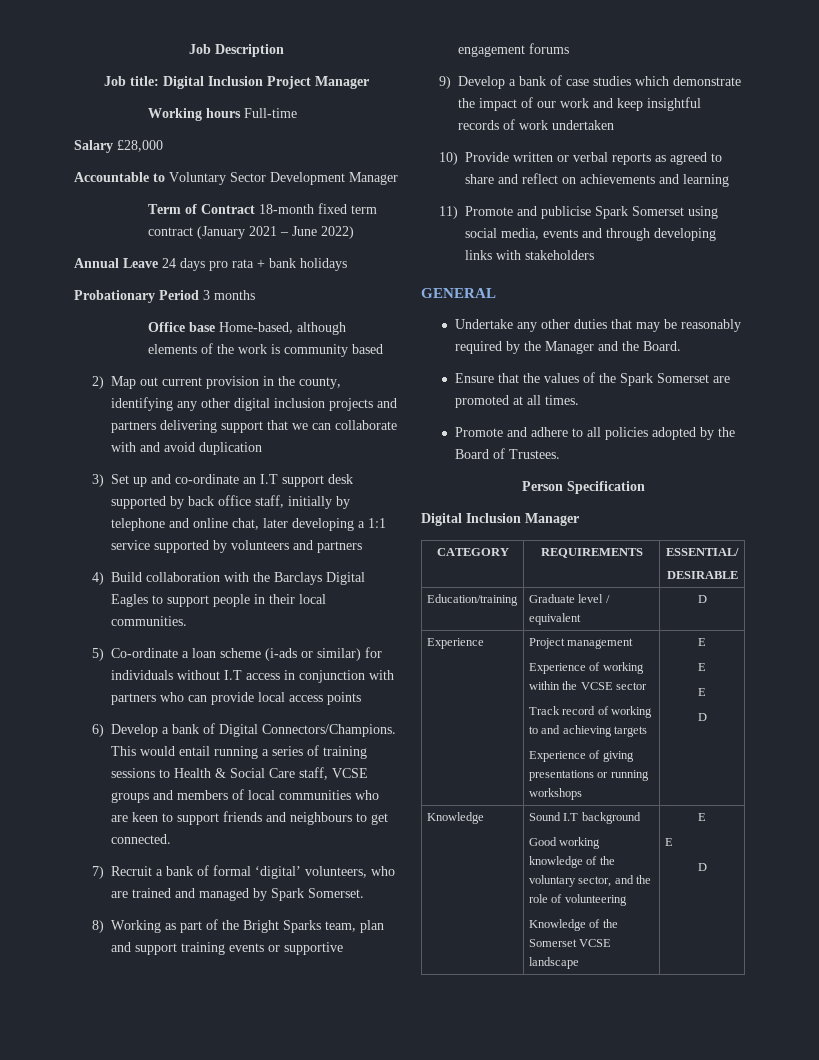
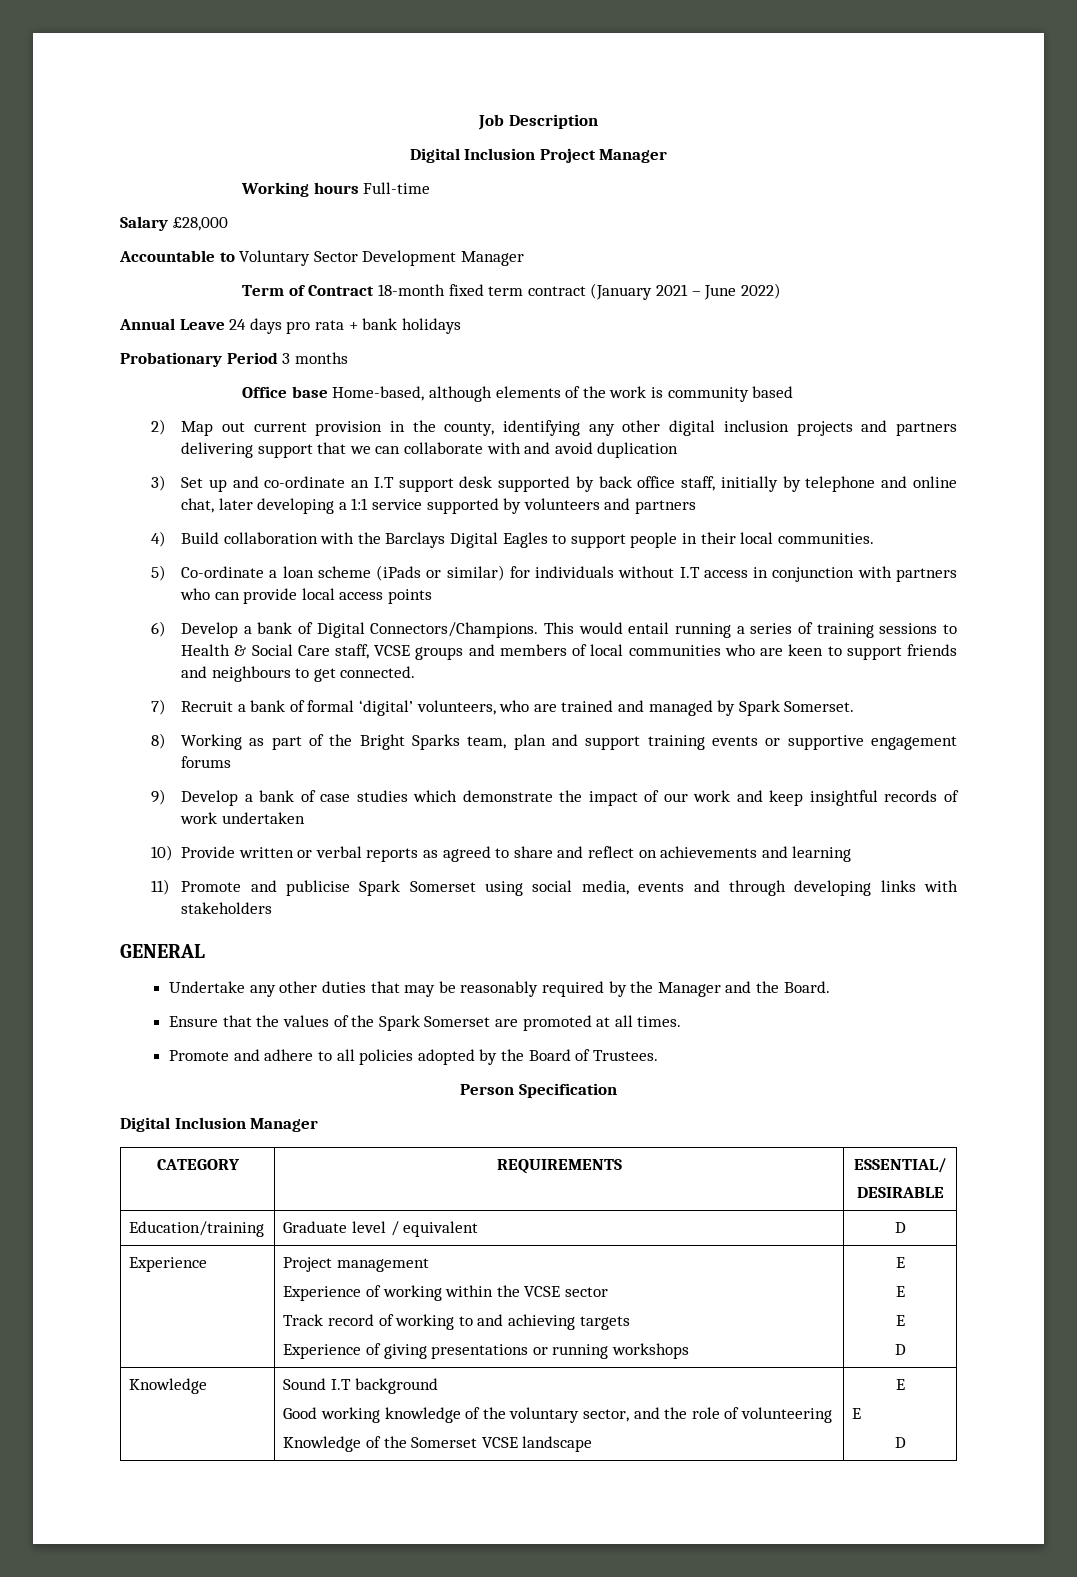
[103,76,159,86] Job title: -> (598, 121) none
[265,648,298,661] (i-ads -> [376,565,422,581] (iPads

